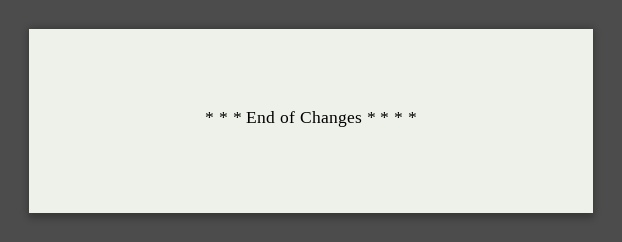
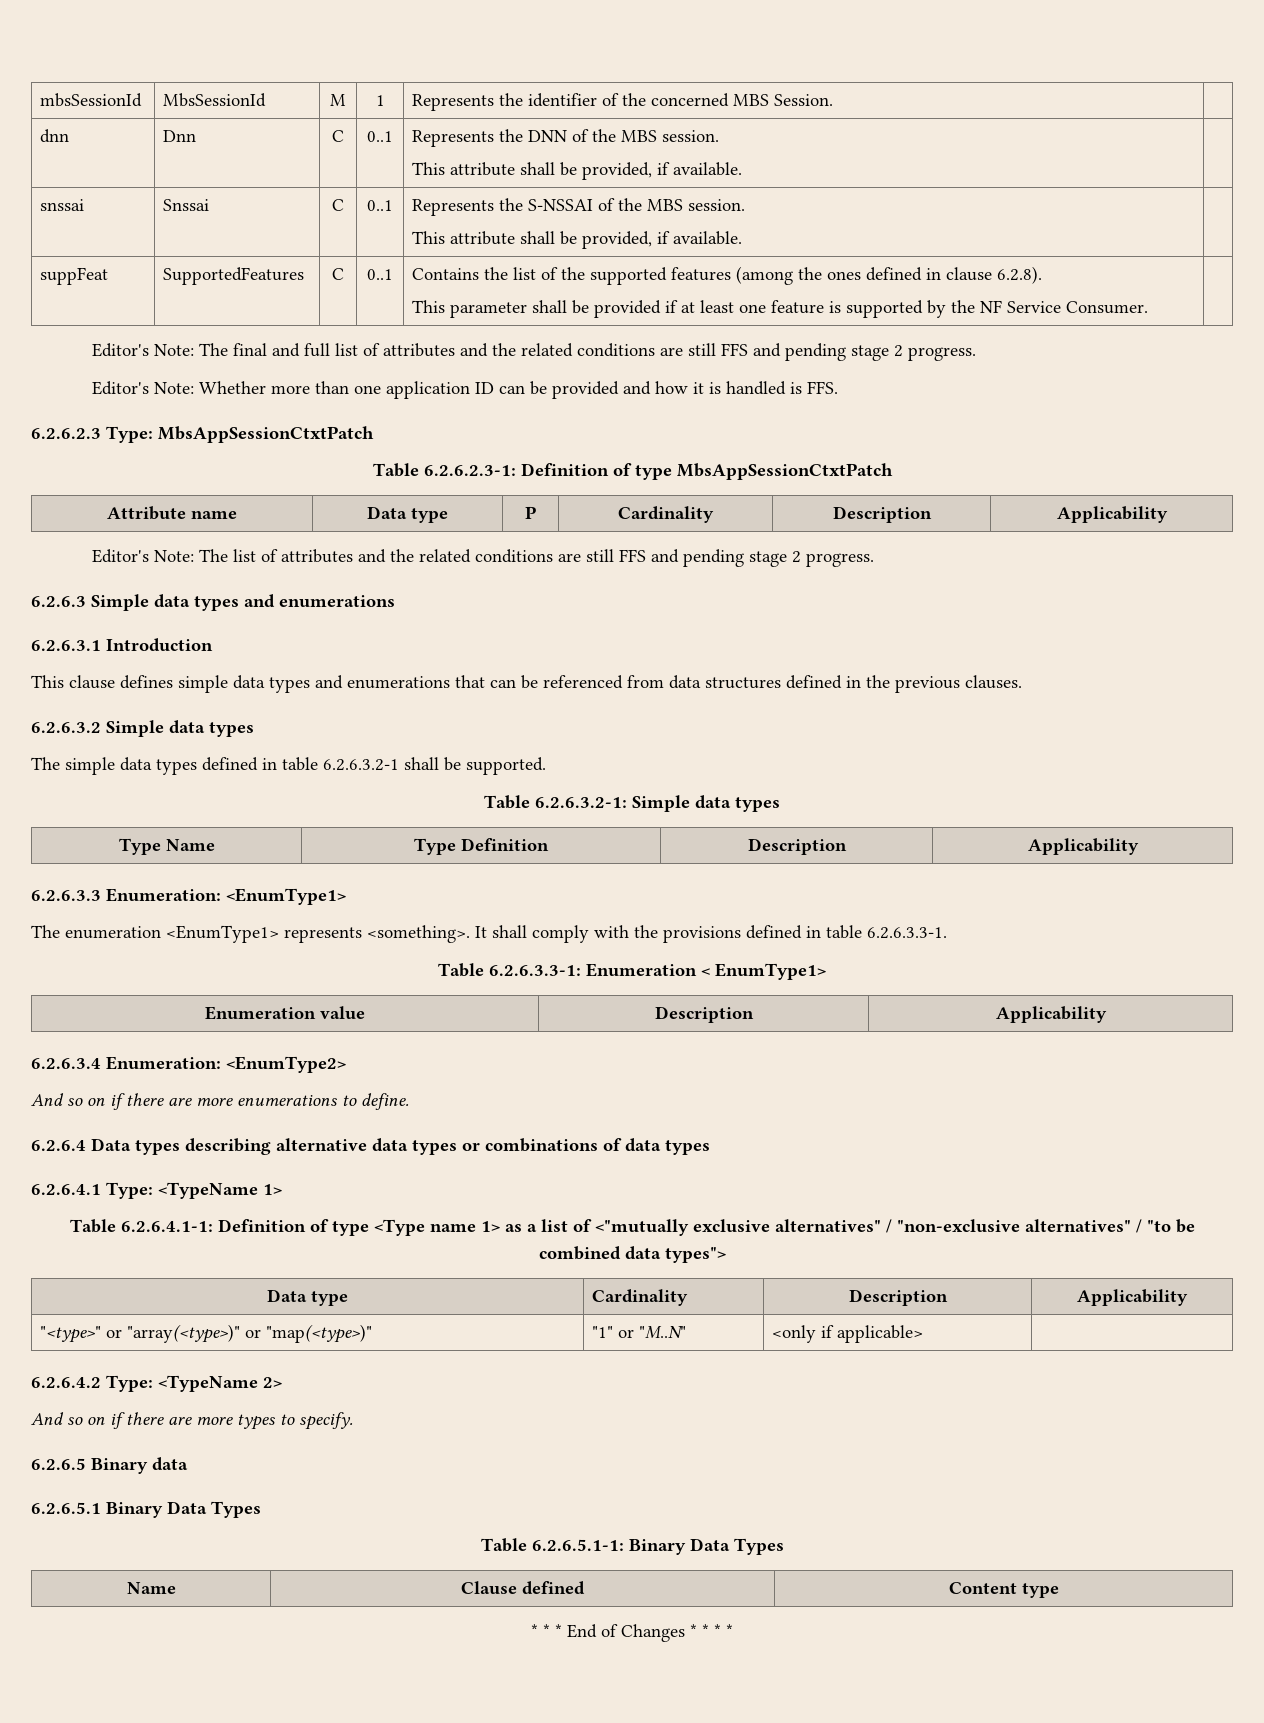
(205, 117) none -> [40,93,143,107] [163,93,267,107] [330,94,346,106] [375,95,385,106] [412,93,834,111] [40,129,70,143] [163,130,197,142] [332,130,344,142] [367,131,393,142] [412,129,720,147] [412,162,743,180] [40,199,85,211] [163,199,210,211] [332,199,344,211] [367,200,393,211] [412,198,746,216] [412,231,743,249] [40,267,109,285] [163,267,305,285] [332,268,344,280] [367,269,393,280] [412,266,1043,285] [412,300,1149,318] [91,343,976,361] [91,381,838,399] [31,426,374,443] [372,463,893,480] [107,506,237,520] [367,506,448,523] [525,506,536,519] [618,506,714,523] [832,506,932,523] [1056,506,1168,523] [91,549,874,567] [31,594,395,611] [31,638,213,652] [31,675,1022,693] [31,720,254,737] [31,757,546,775] [484,795,780,812] [118,838,215,855] [414,838,549,855] [747,838,847,855] [1027,838,1139,855] [31,888,346,905] [31,925,947,943] [438,963,826,980] [205,1006,366,1020] [654,1006,754,1023] [995,1006,1107,1023] [31,1056,346,1073] [31,1093,409,1110] [31,1138,710,1155] [31,1182,282,1199] [69,1219,1195,1236] [538,1246,726,1263] [267,1289,348,1306] [592,1289,689,1306] [848,1289,948,1306] [1077,1289,1188,1306] [40,1324,373,1343] [592,1326,687,1339] [772,1325,924,1343] [31,1375,282,1392] [31,1412,353,1430] [31,1457,188,1474] [31,1501,261,1518] [480,1538,784,1555] [126,1582,176,1594] [461,1581,585,1595] [948,1582,1059,1598] mbsSessionId | MbsSessionId | M | 1 | Represents the identifier of the concerned MBS Session. | // dnn | Dnn | C | 0..1 | Represents the DNN of the MBS session. // This attribute shall be provided, if available. | // snssai | Snssai | C | 0..1 | Represents the S-NSSAI of the MBS session. // This attribute shall be provided, if available. | // suppFeat | SupportedFeatures | C | 0..1 | Contains the list of the supported features (among the ones defined in clause 6.2.8). // This parameter shall be provided if at least one feature is supported by the NF Service Consumer. | // Editor's Note: The final and full list of attributes and the related conditions are still FFS and pending stage 2 progress. // Editor's Note: Whether more than one application ID can be provided and how it is handled is FFS. // 6.2.6.2.3 Type: MbsAppSessionCtxtPatch // Table 6.2.6.2.3-1: Definition of type MbsAppSessionCtxtPatch // Attribute name | Data type | P | Cardinality | Description | Applicability // Editor's Note: The list of attributes and the related conditions are still FFS and pending stage 2 progress. // 6.2.6.3 Simple data types and enumerations // 6.2.6.3.1 Introduction // This clause defines simple data types and enumerations that can be referenced from data structures defined in the previous clauses. // 6.2.6.3.2 Simple data types // The simple data types defined in table 6.2.6.3.2-1 shall be supported. // Table 6.2.6.3.2-1: Simple data types // Type Name | Type Definition | Description | Applicability // 6.2.6.3.3 Enumeration: <EnumType1> // The enumeration <EnumType1> represents <something>. It shall comply with the provisions defined in table 6.2.6.3.3-1. // Table 6.2.6.3.3-1: Enumeration < EnumType1> // Enumeration value | Description | Applicability // 6.2.6.3.4 Enumeration: <EnumType2> // And so on if there are more enumerations to define. // 6.2.6.4 Data types describing alternative data types or combinations of data types // 6.2.6.4.1 Type: <TypeName 1> // Table 6.2.6.4.1-1: Definition of type <Type name 1> as a list of <"mutually exclusive alternatives" / "non-exclusive alternatives" / "to be combined data types"> // Data type | Cardinality | Description | Applicability // "<type>" or "array(<type>)" or "map(<type>)" | "1" or "M..N" | <only if applicable> | // 6.2.6.4.2 Type: <TypeName 2> // And so on if there are more types to specify. // 6.2.6.5 Binary data // 6.2.6.5.1 Binary Data Types // Table 6.2.6.5.1-1: Binary Data Types // Name | Clause defined | Content type //

